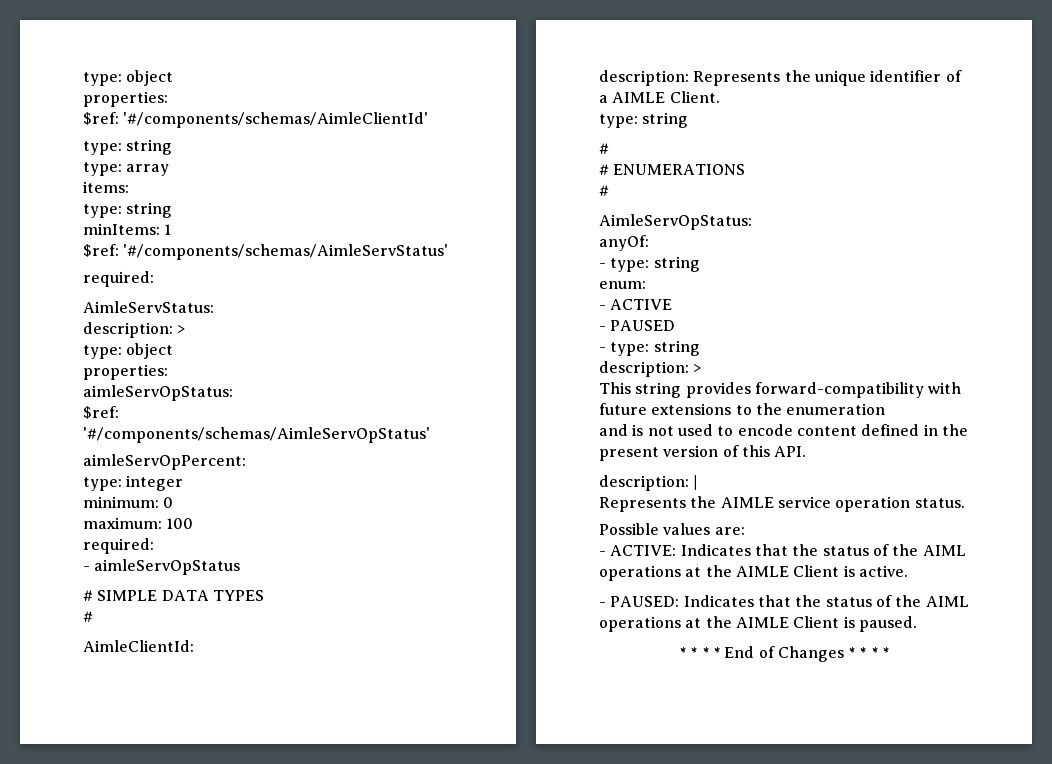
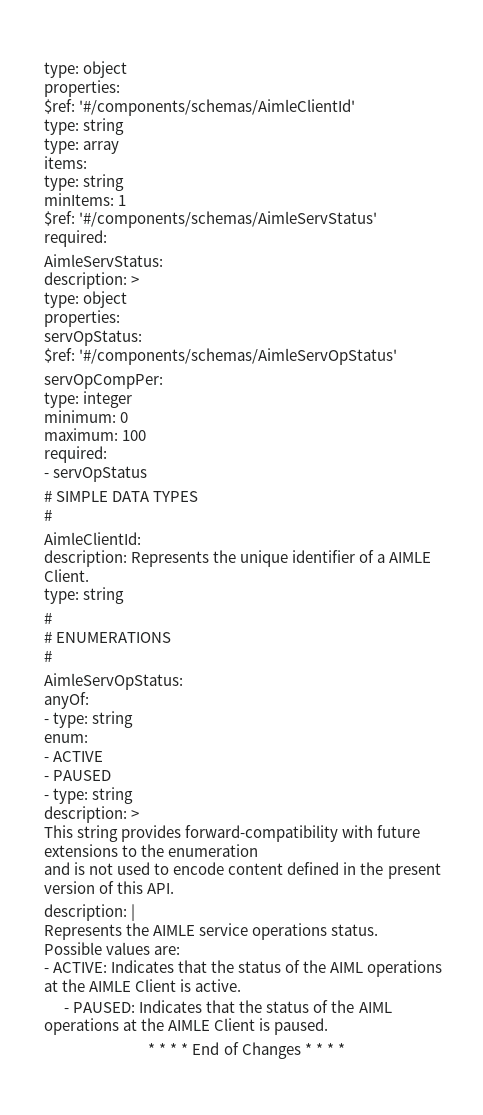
[83,385,233,401] aimleServOpStatus: -> [44,330,142,346] servOpStatus:
[83,454,246,470] aimleServOpPercent: -> [44,374,163,389] servOpCompPer:
[94,559,241,575] aimleServOpStatus -> [53,466,148,482] servOpStatus
[835,496,911,512] operation -> [252,923,328,940] operations

